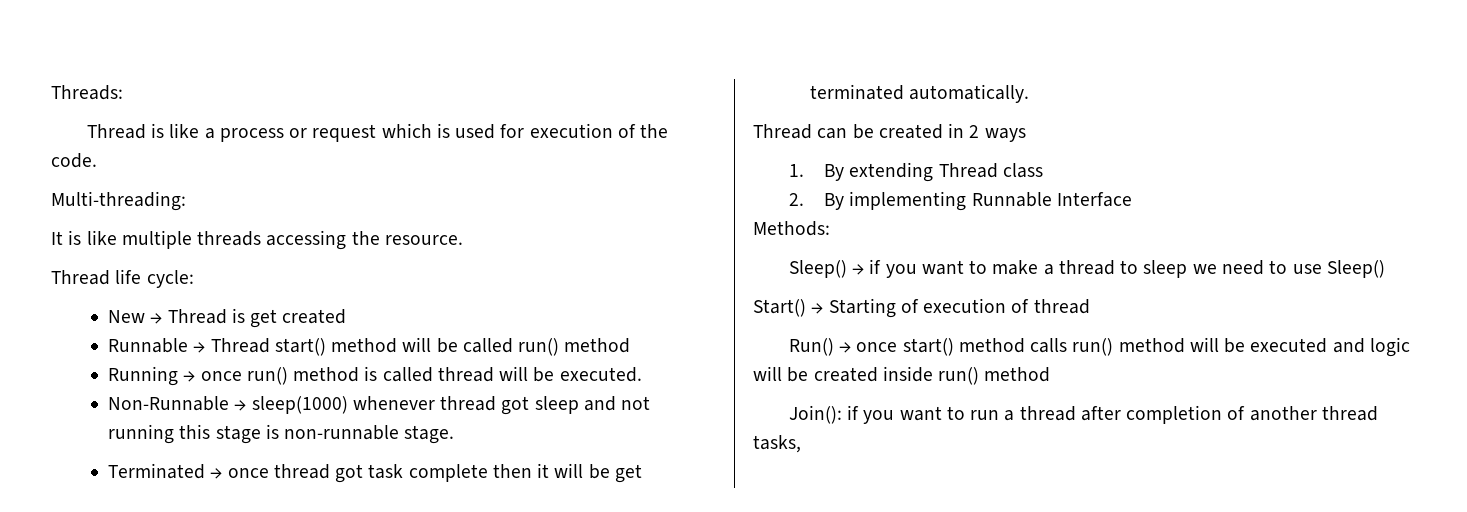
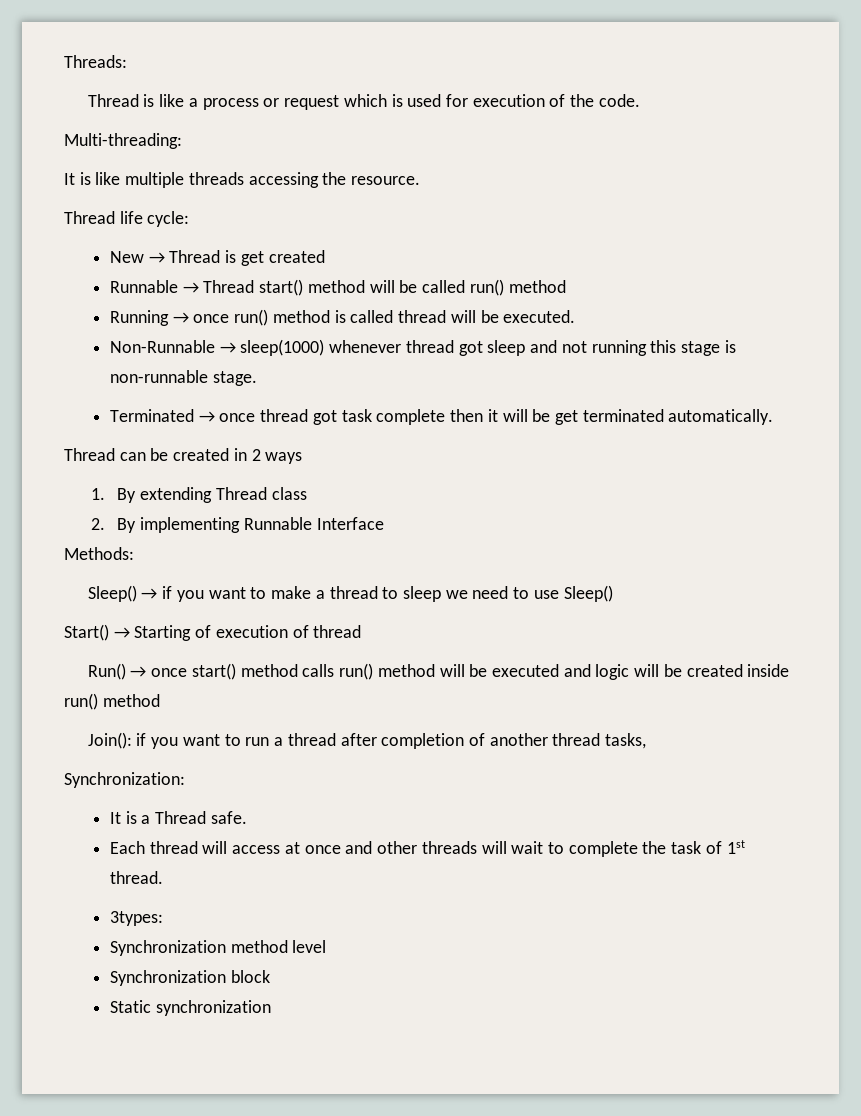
(801, 444) none -> [64,772,185,788] [109,811,247,824] [109,840,745,857] [109,871,163,884] [109,911,163,926] [109,940,327,956] [109,970,270,986] [109,1000,271,1016] // Synchronization: // It is a Thread safe. // Each thread will access at once and other threads will wait to complete the task of 1st thread. // 3types: // Synchronization method level // Synchronization block // Static synchronization

